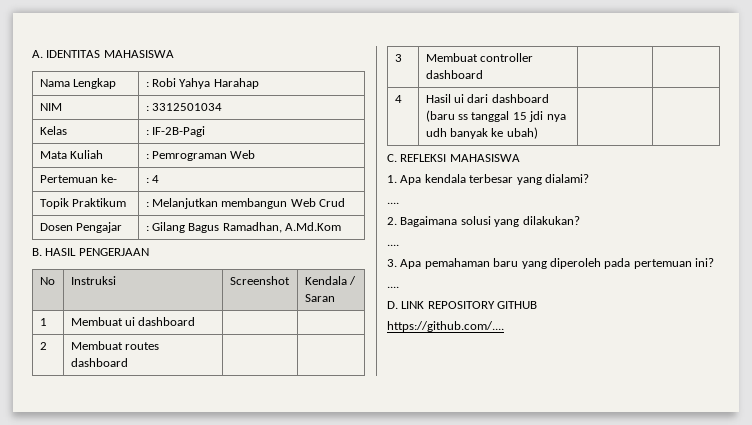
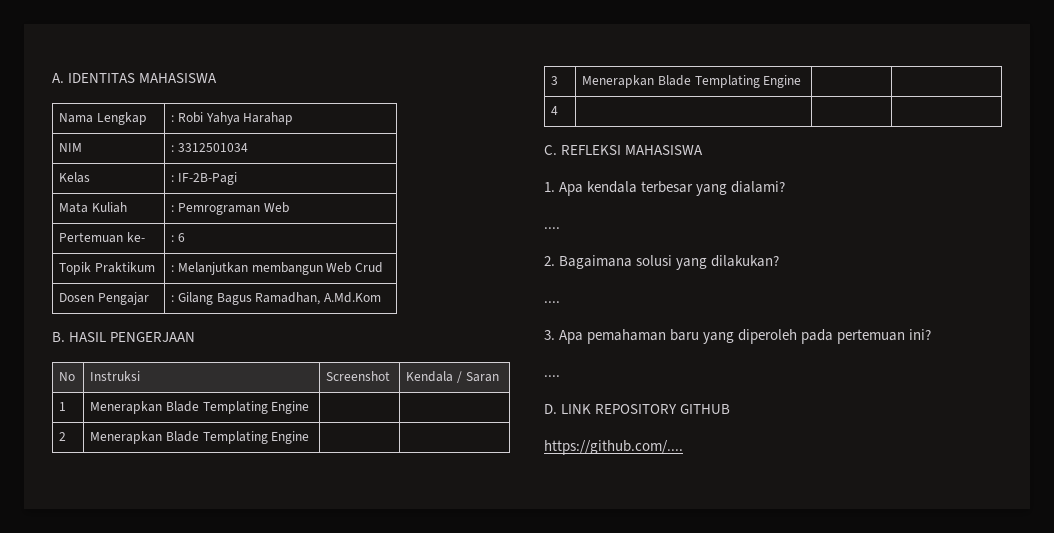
[152,175,160,183] 4 -> [178,233,186,242] 6
[70,317,196,326] [39,342,47,350] [70,341,160,350] [70,358,128,367] [394,54,402,62] [425,53,534,62] [425,70,483,79] [394,95,402,103] [425,94,549,103] [425,110,566,122] [425,127,538,139] Membuat ui dashboard | | // 2 | Membuat routes dashboard | | // 3 | Membuat controller dashboard | | // 4 | Hasil ui dari dashboard (baru ss tanggal 15 jdi nya udh banyak ke ubah) -> [90,401,310,414] [59,432,67,441] [90,431,310,444] [551,76,559,85] [582,75,802,88] [551,106,559,115] Menerapkan Blade Templating Engine | | // 2 | Menerapkan Blade Templating Engine | | // 3 | Menerapkan Blade Templating Engine | | // 4 |

